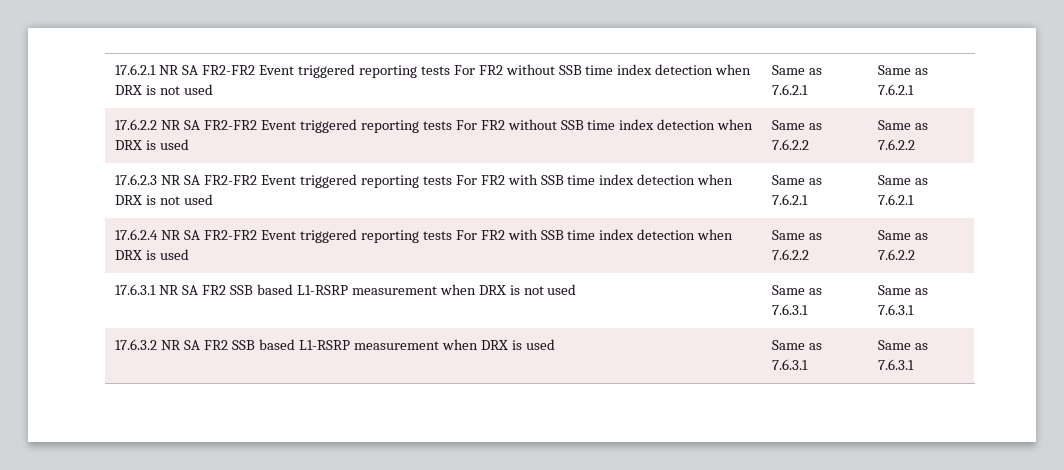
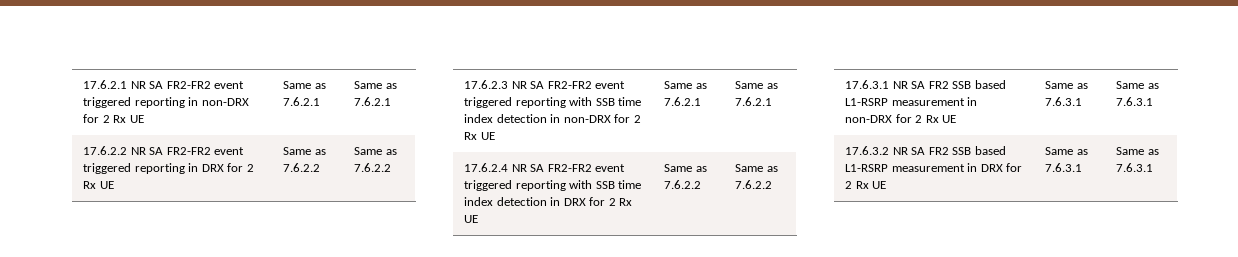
[259,64,752,78] [115,84,214,95] Event triggered reporting tests For FR2 without SSB time index detection when DRX is not used -> [214,81,245,89] [83,97,249,108] [83,114,144,123] event triggered reporting in non-DRX for 2 Rx UE
[261,119,754,133] [115,139,190,150] Event triggered reporting tests For FR2 without SSB time index detection when DRX is used -> [214,147,245,155] [83,163,254,174] [83,181,114,189] event triggered reporting in DRX for 2 Rx UE
[261,174,734,188] [115,194,214,205] Event triggered reporting tests For FR2 with SSB time index detection when DRX is not used -> [595,81,626,89] [464,97,642,108] [464,114,641,123] [464,132,495,140] event triggered reporting with SSB time index detection in non-DRX for 2 Rx UE
[261,229,734,243] [115,249,190,260] Event triggered reporting tests For FR2 with SSB time index detection when DRX is used -> [595,164,626,172] [464,180,642,191] [464,197,633,206] [464,215,479,223] event triggered reporting with SSB time index detection in DRX for 2 Rx UE
[439,284,577,295] when DRX is not used -> [967,97,978,106] [845,114,957,123] in non-DRX for 2 Rx UE
[441,339,555,350] when DRX is used -> [967,163,1023,172] [845,181,887,189] in DRX for 2 Rx UE

